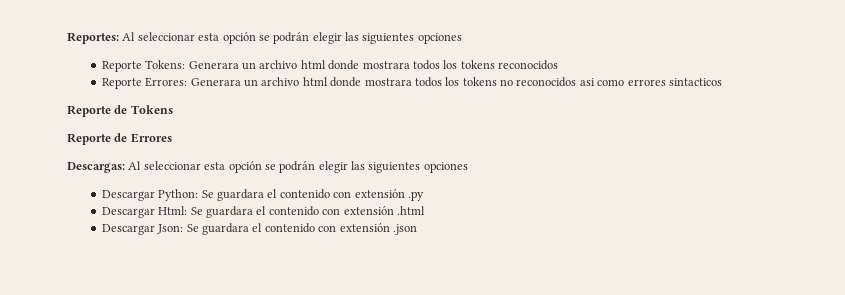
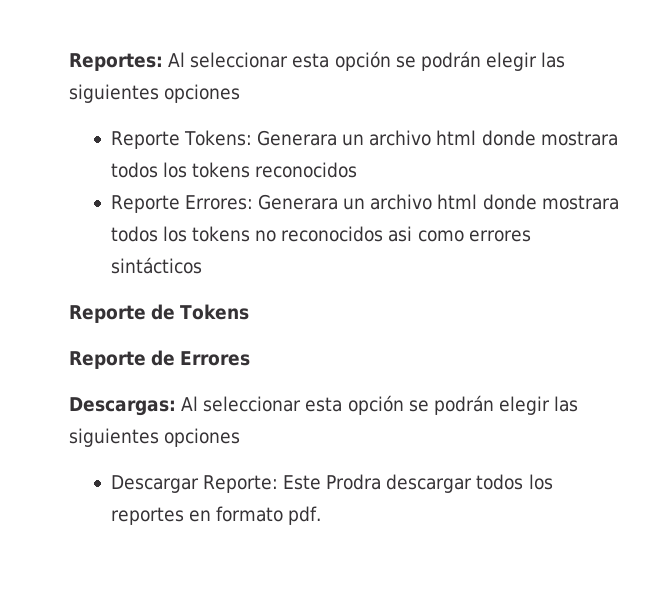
[668,78,722,86] sintacticos -> [110,257,202,274] sintácticos
[158,189,424,201] [101,206,425,218] [101,223,417,235] Python: Se guardara el contenido con extensión .py // Descargar Html: Se guardara el contenido con extensión .html // Descargar Json: Se guardara el contenido con extensión .json -> [202,474,553,493] [110,506,322,525] Reporte: Este Prodra descargar todos los reportes en formato pdf.

